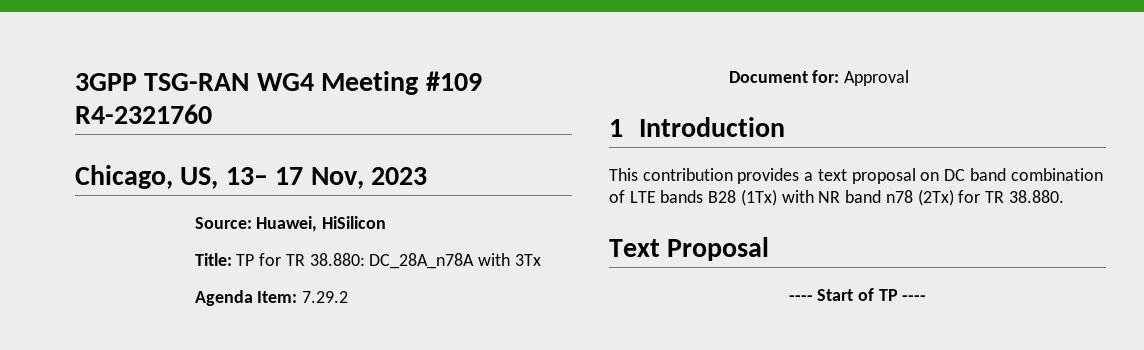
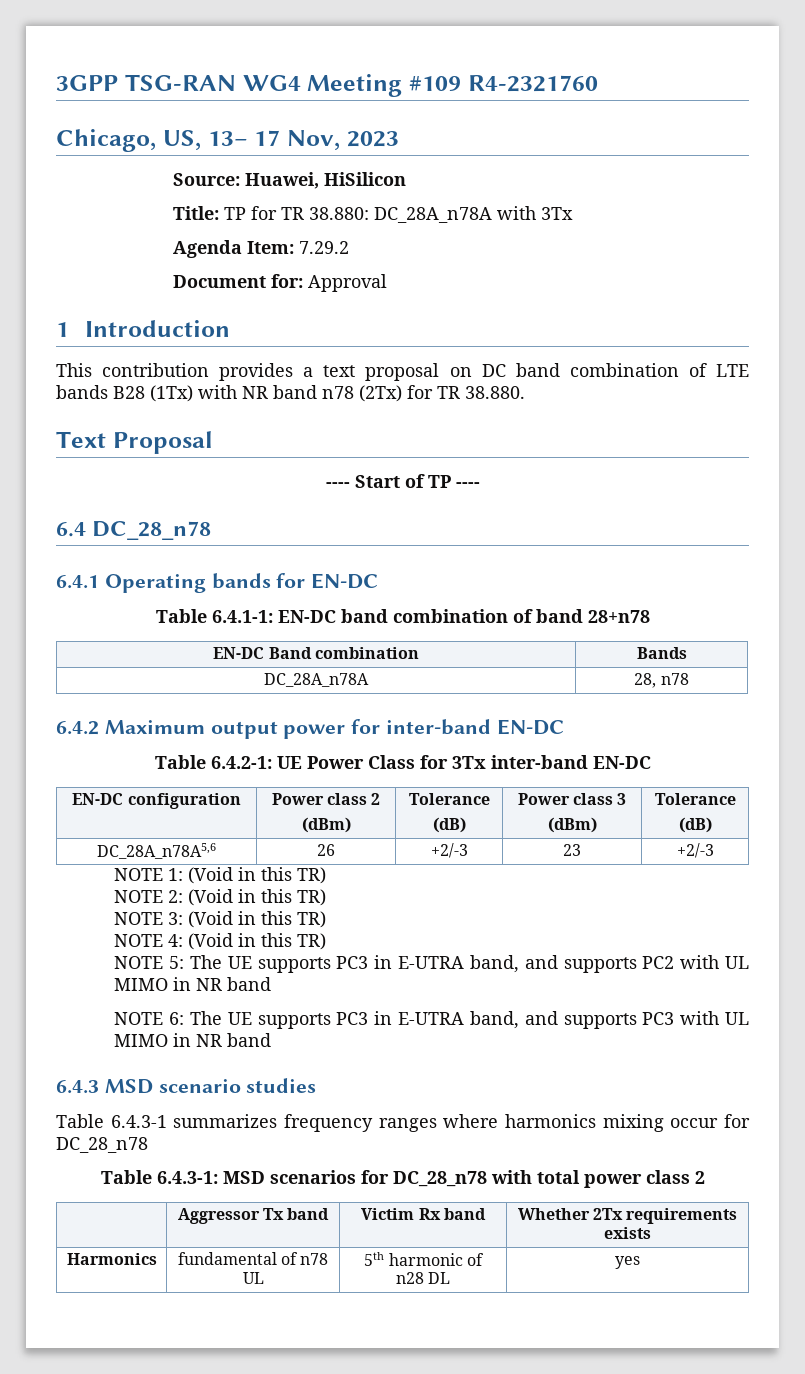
(927, 298) none -> [56,521,212,540] [56,573,379,593] [155,609,650,623] [213,647,419,659] [636,647,687,659] [264,673,369,687] [634,673,689,688] [56,719,564,739] [154,755,651,769] [72,793,241,809] [271,793,381,805] [301,817,351,833] [408,793,490,805] [432,817,466,833] [517,793,627,805] [547,817,597,833] [654,793,736,805] [678,817,712,833] [97,843,216,859] [317,844,335,856] [430,843,468,858] [563,844,581,856] [676,843,714,858] [114,867,327,884] [114,889,327,906] [114,911,327,928] [114,933,327,950] [114,955,750,973] [114,977,272,991] [114,1011,750,1029] [114,1033,272,1047] [56,1078,317,1094] [56,1114,750,1132] [56,1137,148,1153] [100,1170,705,1188] [177,1208,330,1224] [361,1208,486,1220] [517,1208,738,1224] [604,1227,651,1239] [66,1253,157,1265] [177,1252,329,1265] [242,1272,264,1284] [364,1252,484,1266] [395,1272,451,1284] [615,1256,640,1269] // 6.4 DC_28_n78 // 6.4.1 Operating bands for EN-DC // Table 6.4.1-1: EN-DC band combination of band 28+n78 // EN-DC Band combination | Bands // DC_28A_n78A | 28, n78 // 6.4.2 Maximum output power for inter-band EN-DC // Table 6.4.2-1: UE Power Class for 3Tx inter-band EN-DC // EN-DC configuration | Power class 2 // (dBm) | Tolerance // (dB) | Power class 3 // (dBm) | Tolerance // (dB) // DC_28A_n78A5,6 | 26 | +2/-3 | 23 | +2/-3 // NOTE 1: (Void in this TR) // NOTE 2: (Void in this TR) // NOTE 3: (Void in this TR) // NOTE 4: (Void in this TR) // NOTE 5: The UE supports PC3 in E-UTRA band, and supports PC2 with UL MIMO in NR band // NOTE 6: The UE supports PC3 in E-UTRA band, and supports PC3 with UL MIMO in NR band // 6.4.3 MSD scenario studies // Table 6.4.3-1 summarizes frequency ranges where harmonics mixing occur for DC_28_n78 // Table 6.4.3-1: MSD scenarios for DC_28_n78 with total power class 2 // | Aggressor Tx band | Victim Rx band | Whether 2Tx requirements exists // Harmonics | fundamental of n78 UL | 5th harmonic of n28 DL | yes

